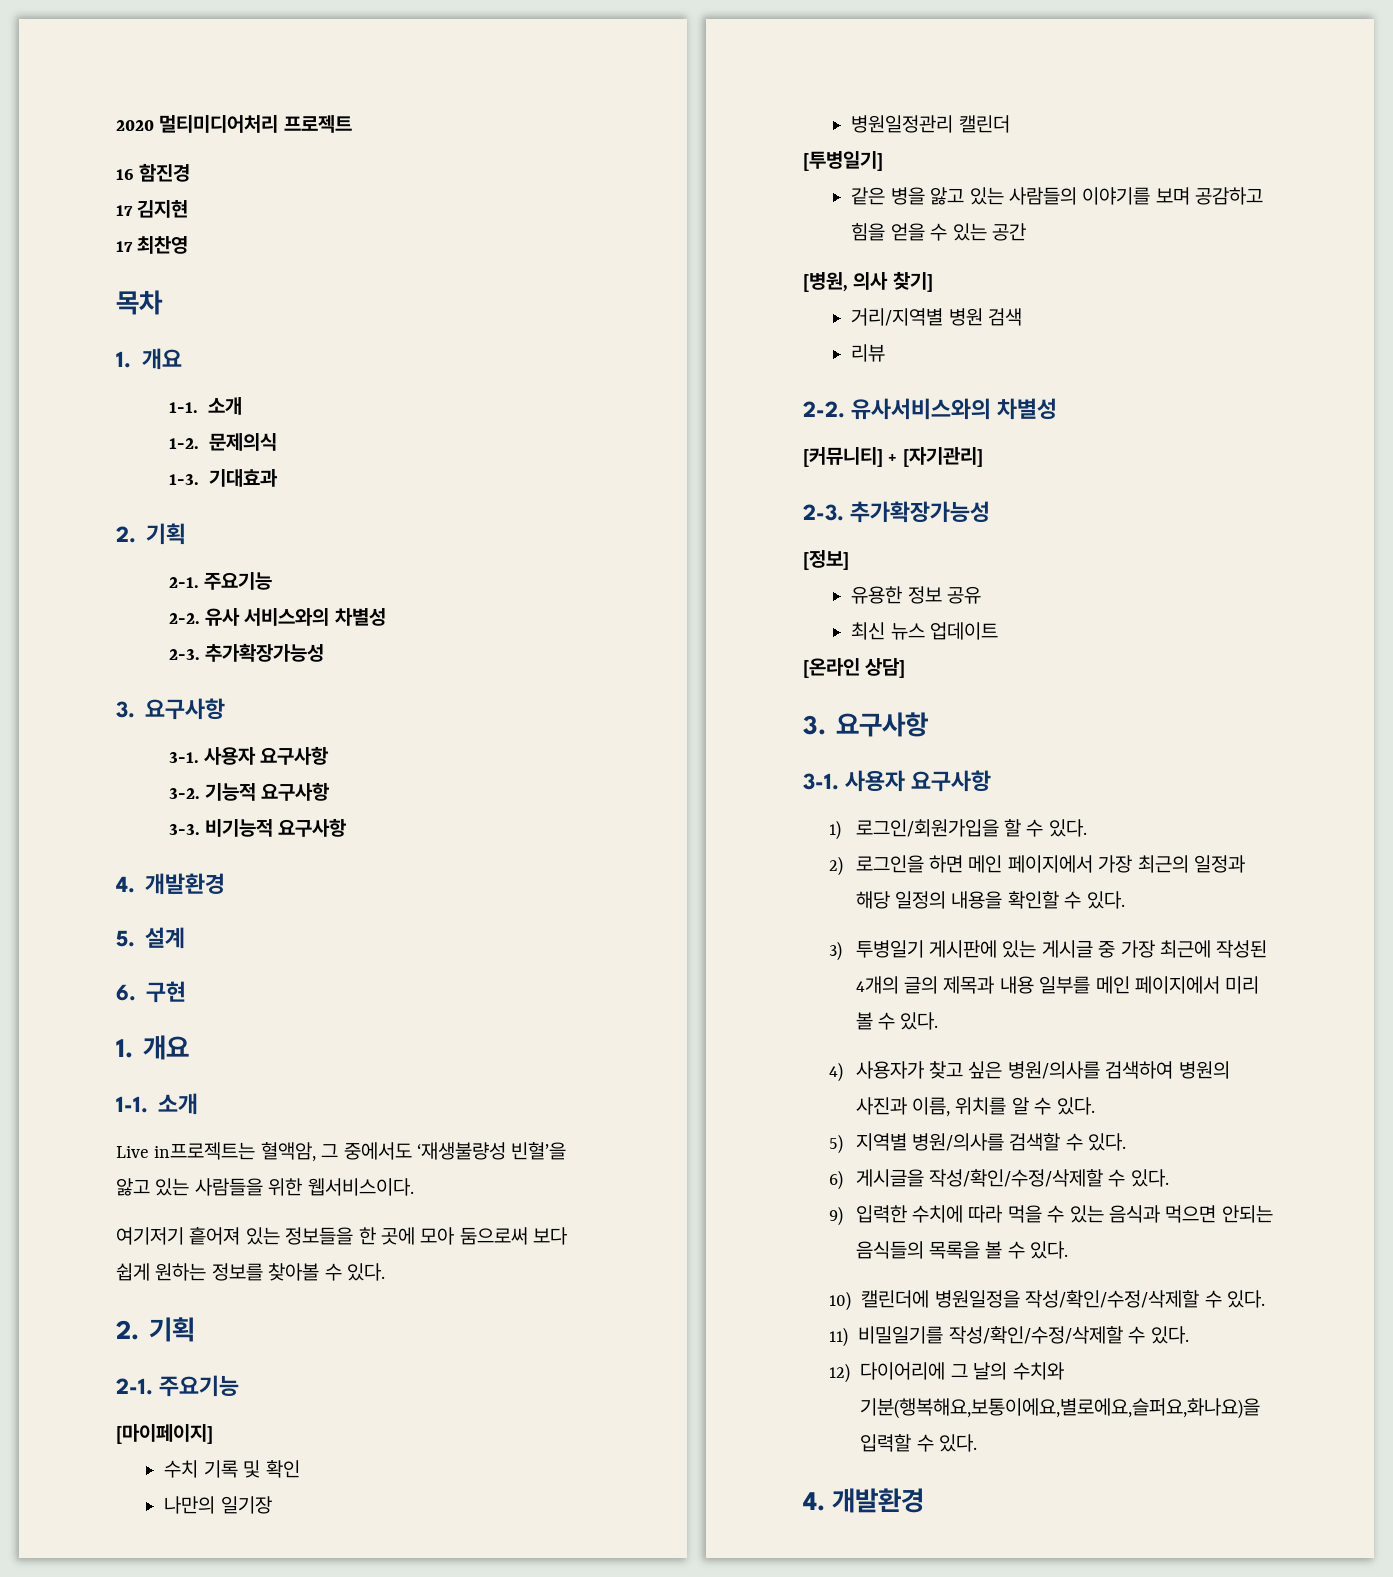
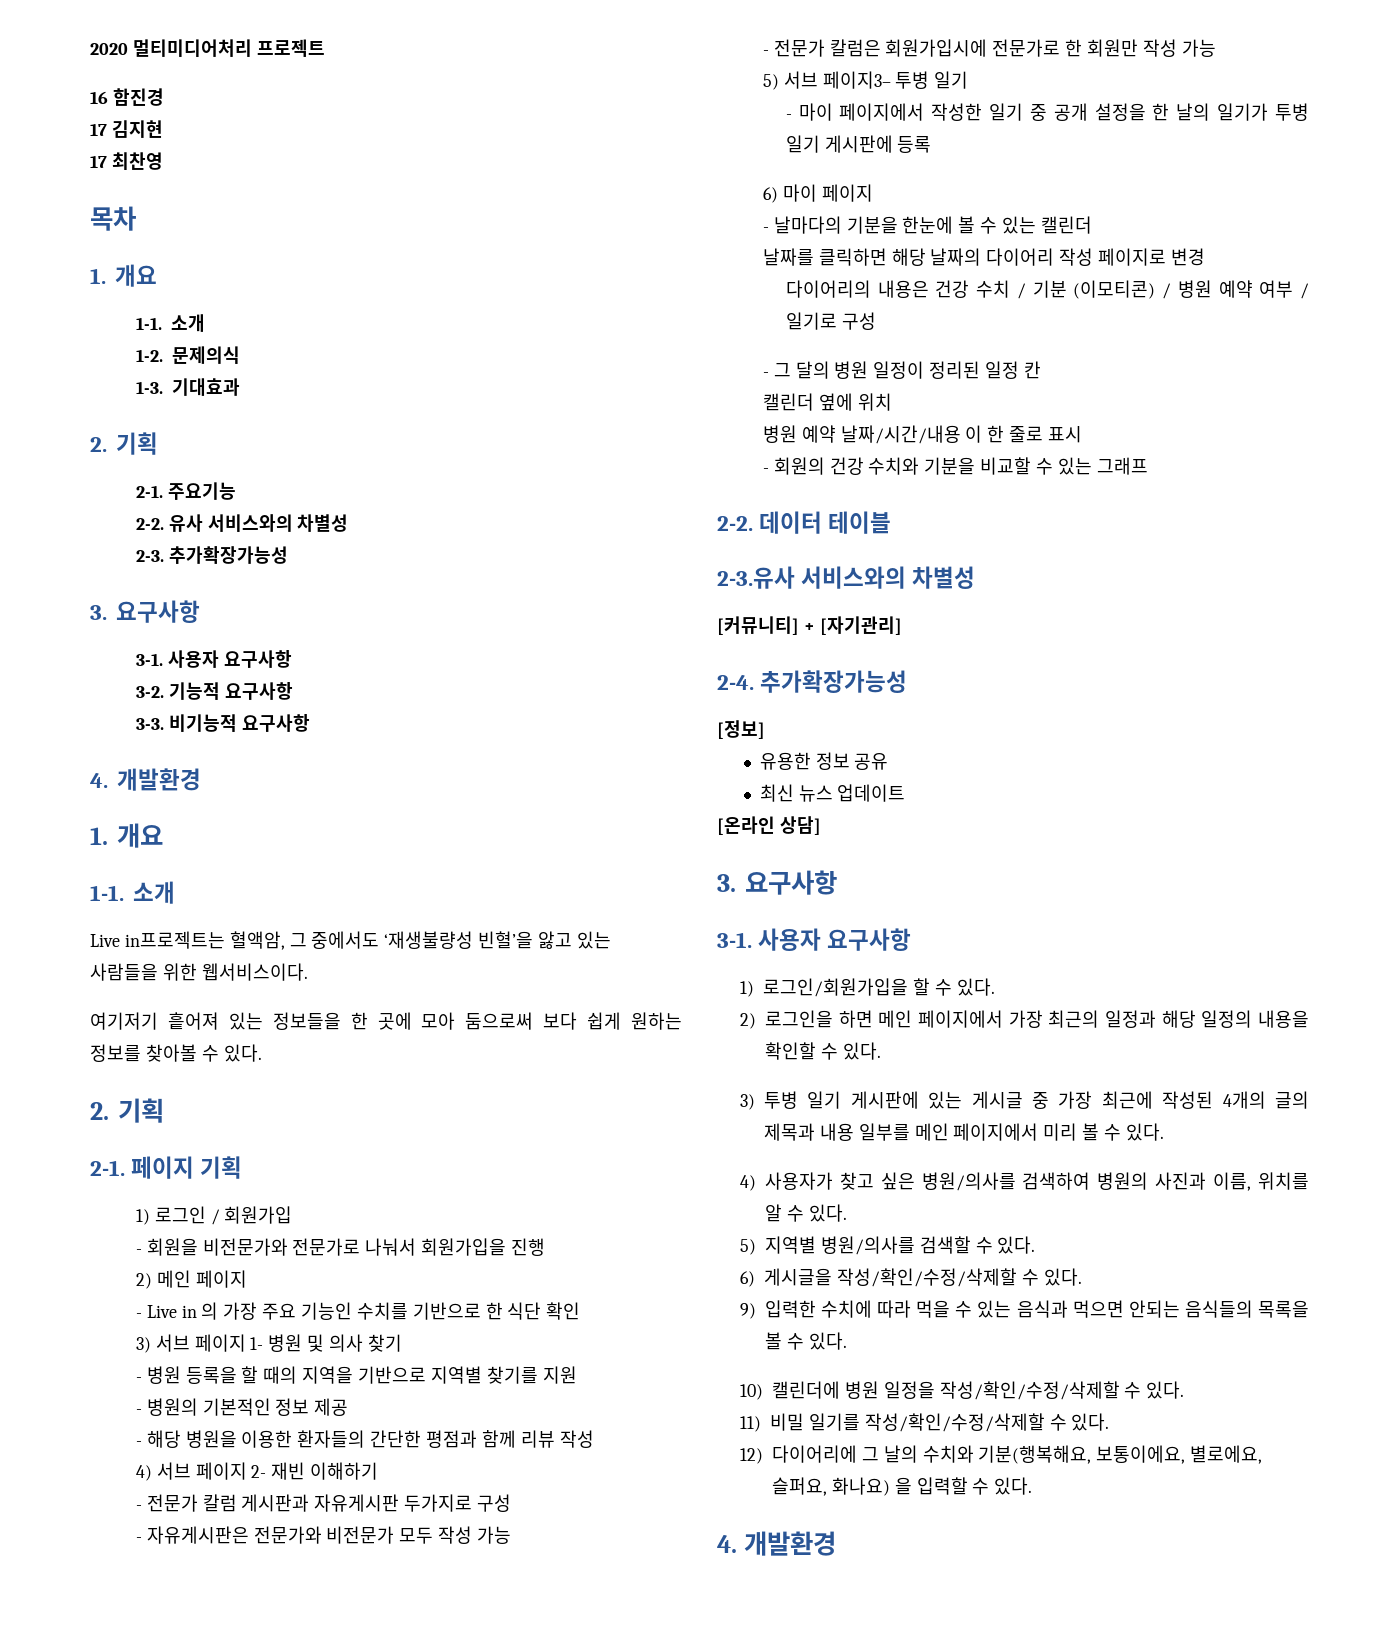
[116,927,185,949] [116,981,186,1003] // 5. 설계 // 6. 구현 -> (201, 779) none
[159,1375,240,1397] [116,1424,213,1444] [164,1460,300,1478] [164,1496,272,1514] [851,115,1010,133] [803,151,883,171] [851,187,1264,205] [851,223,1026,241] [803,271,933,292] [851,308,1023,326] [851,344,886,362] [803,398,992,420] 주요기능 // [마이페이지] // 수치 기록 및 확인 // 나만의 일기장 // 병원일정관리 캘린더 // [투병일기] // 같은 병을 앓고 있는 사람들의 이야기를 보며 공감하고 힘을 얻을 수 있는 공간 // [병원, 의사 찾기] // 거리/지역별 병원 검색 // 리뷰 // 2-2. 유사서비스와의 -> [131,1156,243,1179] [135,1206,293,1225] [135,1238,545,1256] [135,1270,247,1289] [135,1302,581,1320] [135,1334,402,1353] [135,1366,577,1384] [135,1398,349,1416] [135,1430,594,1448] [135,1462,379,1481] [135,1494,511,1512] [135,1526,511,1544] [762,39,1216,57] [762,71,969,90] [785,103,1309,121] [785,135,932,153] [762,184,873,203] [762,216,1092,234] [762,248,1205,266] [785,280,1310,299] [785,312,876,330] [762,361,1041,379] [762,393,892,411] [762,425,1082,444] [762,457,1148,475] [717,511,892,534] [717,566,907,589] 페이지 기획 // 1) 로그인 / 회원가입 // - 회원을 비전문가와 전문가로 나눠서 회원가입을 진행 // 2) 메인 페이지 // - Live in 의 가장 주요 기능인 수치를 기반으로 한 식단 확인 // 3) 서브 페이지 1- 병원 및 의사 찾기 // - 병원 등록을 할 때의 지역을 기반으로 지역별 찾기를 지원 // - 병원의 기본적인 정보 제공 // - 해당 병원을 이용한 환자들의 간단한 평점과 함께 리뷰 작성 // 4) 서브 페이지 2- 재빈 이해하기 // - 전문가 칼럼 게시판과 자유게시판 두가지로 구성 // - 자유게시판은 전문가와 비전문가 모두 작성 가능 // - 전문가 칼럼은 회원가입시에 전문가로 한 회원만 작성 가능 // 5) 서브 페이지3– 투병 일기 // - 마이 페이지에서 작성한 일기 중 공개 설정을 한 날의 일기가 투병 일기 게시판에 등록 // 6) 마이 페이지 // - 날마다의 기분을 한눈에 볼 수 있는 캘린더 // 날짜를 클릭하면 해당 날짜의 다이어리 작성 페이지로 변경 // 다이어리의 내용은 건강 수치 / 기분 (이모티콘) / 병원 예약 여부 / 일기로 구성 // - 그 달의 병원 일정이 정리된 일정 칸 // 캘린더 옆에 위치 // 병원 예약 날짜/시간/내용 이 한 줄로 표시 // - 회원의 건강 수치와 기분을 비교할 수 있는 그래프 // 2-2. 데이터 테이블 // 2-3.유사 서비스와의
[803,504,844,521] 2-3. -> [717,675,754,690] 2-4.
[855,940,924,958] 투병일기 -> [763,1091,842,1109] 투병 일기
[934,1290,1020,1308] 병원일정을 -> [844,1381,935,1399] 병원 일정을
[858,1326,944,1344] 비밀일기를 -> [769,1413,860,1431] 비밀 일기를
[860,1398,1261,1419] 기분(행복해요,보통이에요,별로에요,슬퍼요,화나요)을 -> [978,1445,1263,1464] [771,1477,912,1496] 기분(행복해요, 보통이에요, 별로에요, 슬퍼요, 화나요) 을

